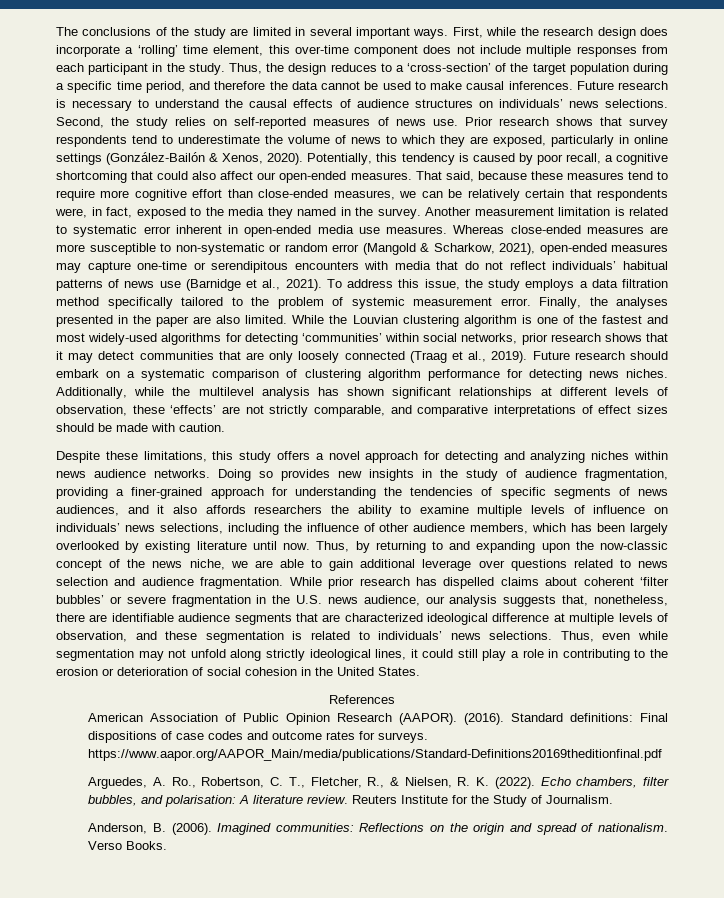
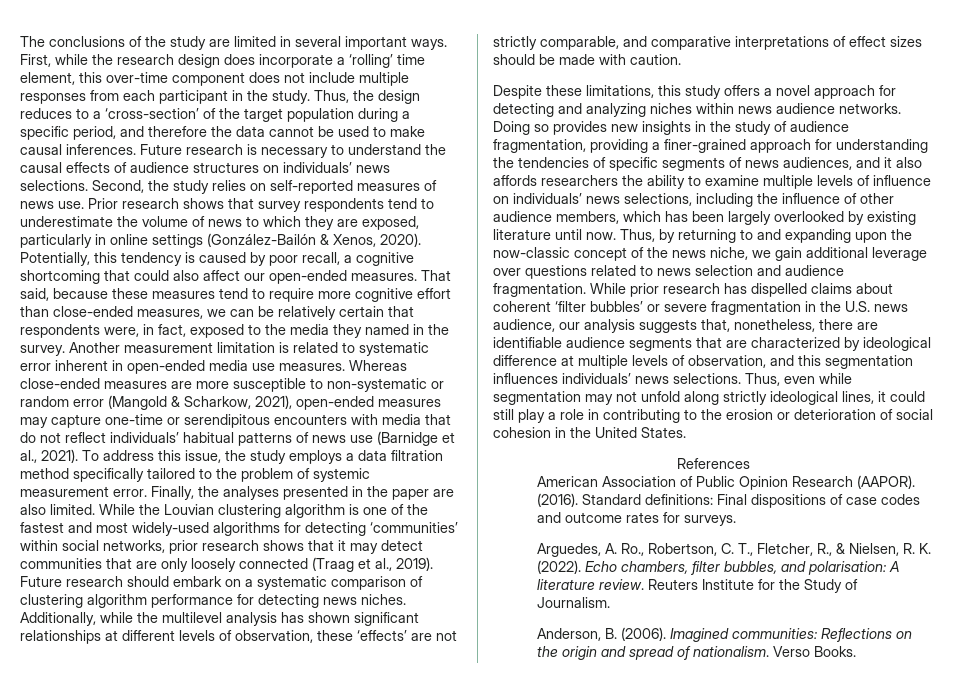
[116,81,142,90] time -> (69, 133) none
[254,559,322,568] are able to -> (771, 254) none
(423, 617) none -> [844,337,860,351] by
[165,631,370,643] these segmentation is related to -> [798,355,913,369] [493,373,558,384] this segmentation influences
[88,749,663,761] https://www.aapor.org/AAPOR_Main/media/publications/Standard-Definitions20169theditionfinal.pdf -> (737, 520) none

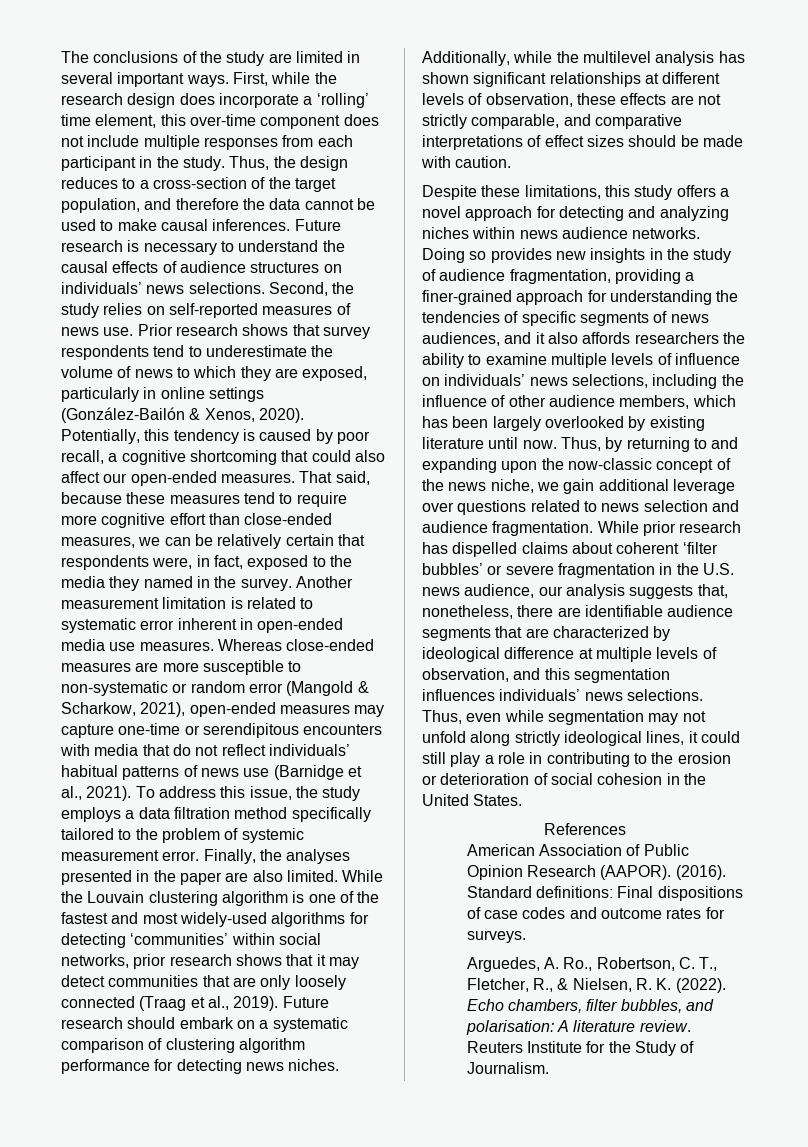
[105,108,199,119] ‘cross-section’ -> [152,177,247,189] cross-section
[287,108,410,122] [20,126,116,140] population during a specific period, -> [61,198,140,213] population,
[164,504,214,515] Louvian -> [87,891,145,903] Louvain
[357,630,407,641] ‘effects’ -> [620,93,667,105] effects
[537,627,913,642] [537,646,857,660] // Anderson, B. (2006). Imagined communities: Reflections on the origin and spread of nationalism. Verso Books. -> (549, 1068) none

